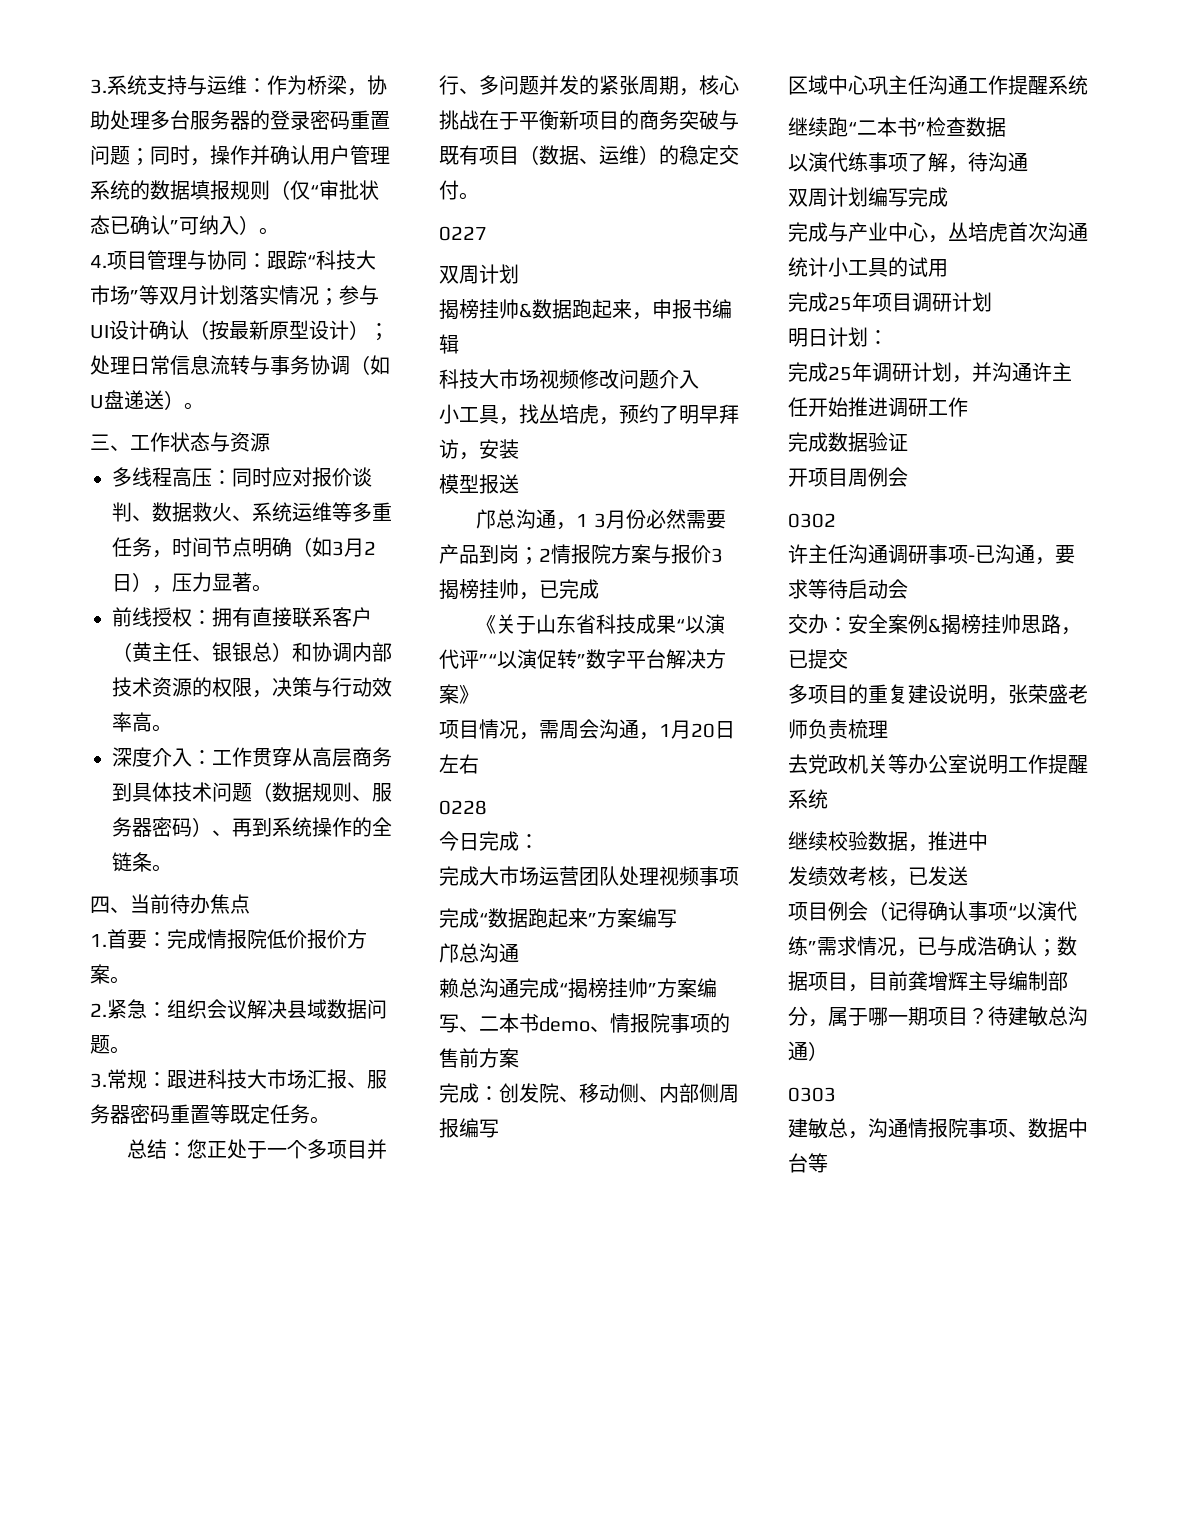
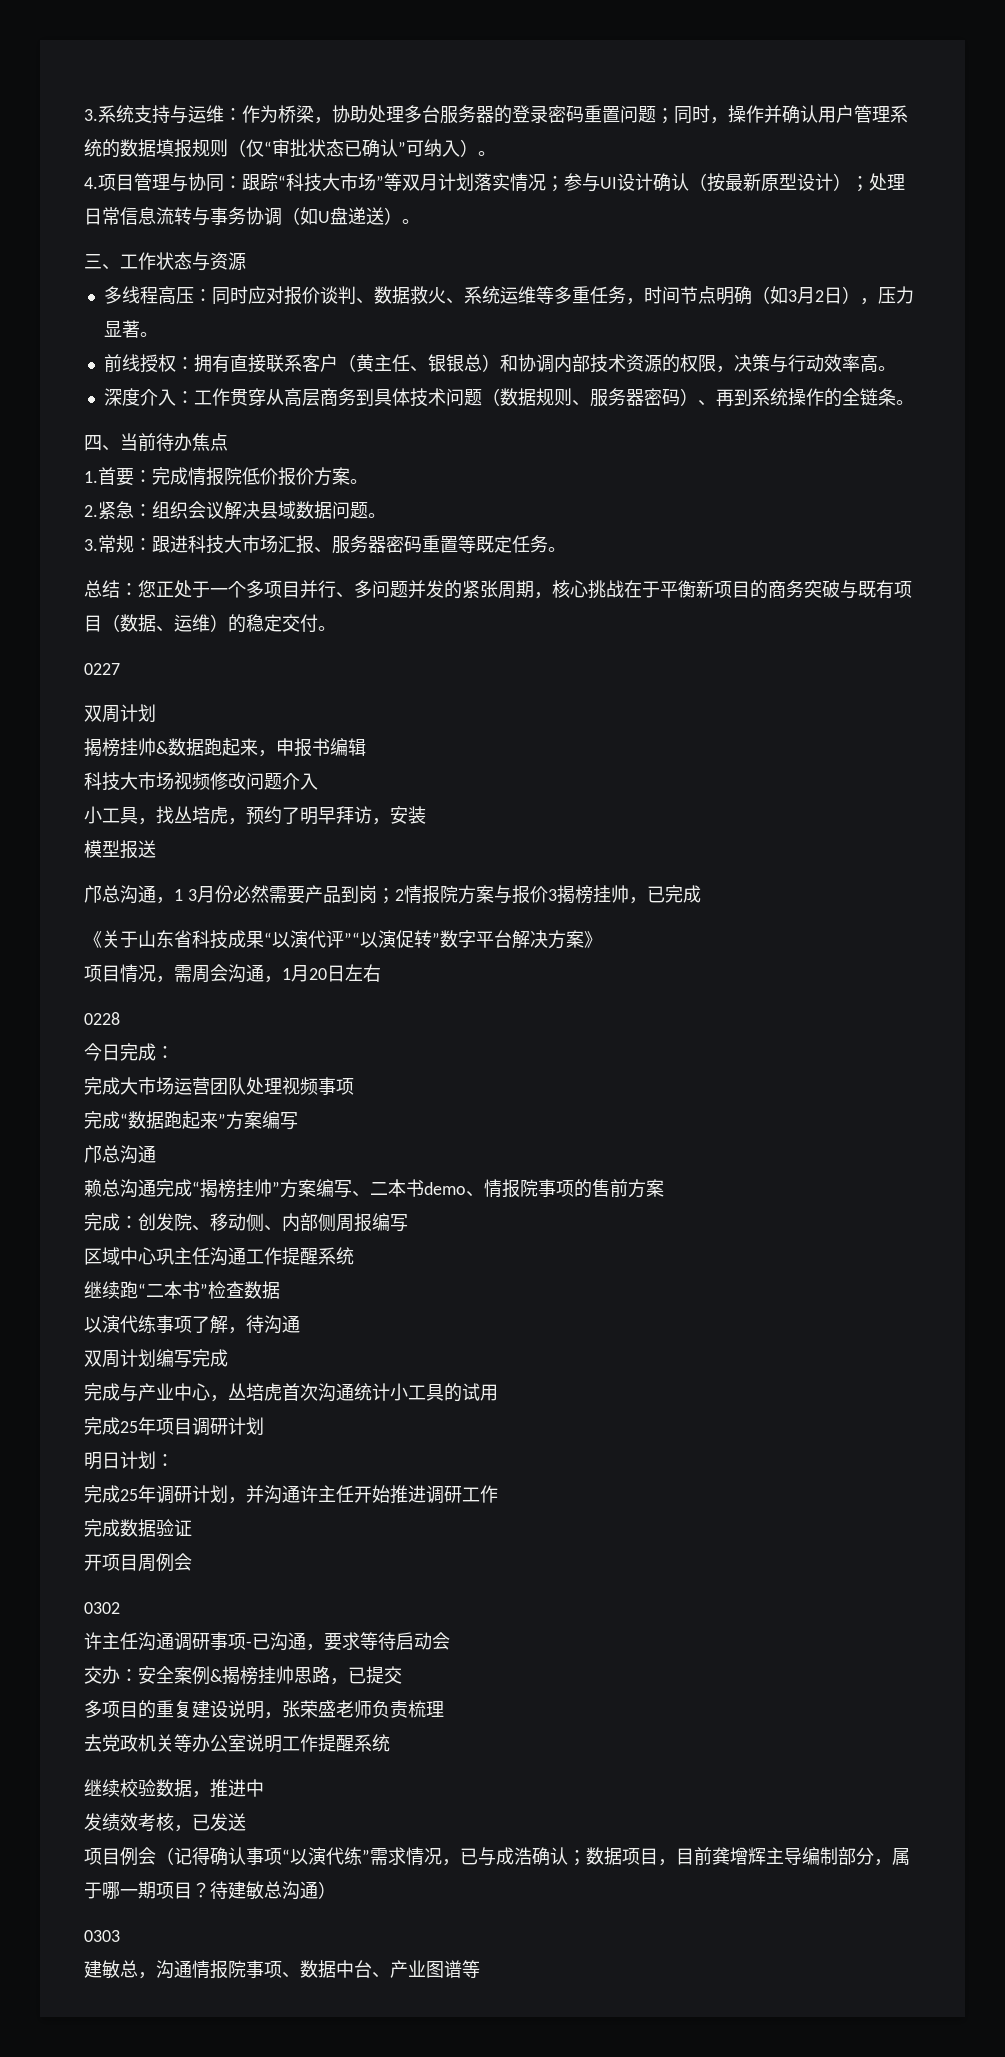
(808, 1163) none -> [372,1960,462,1978] 、产业图谱

